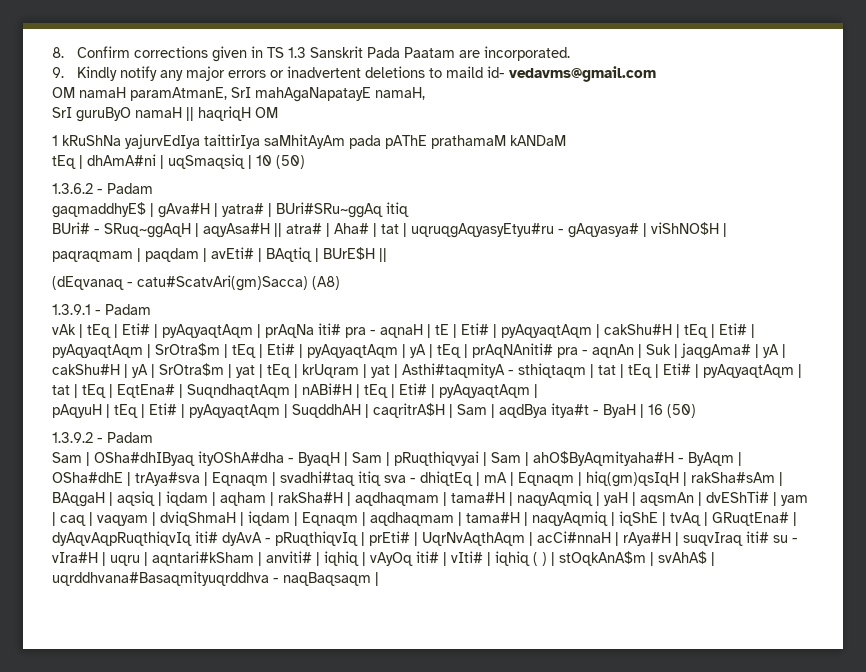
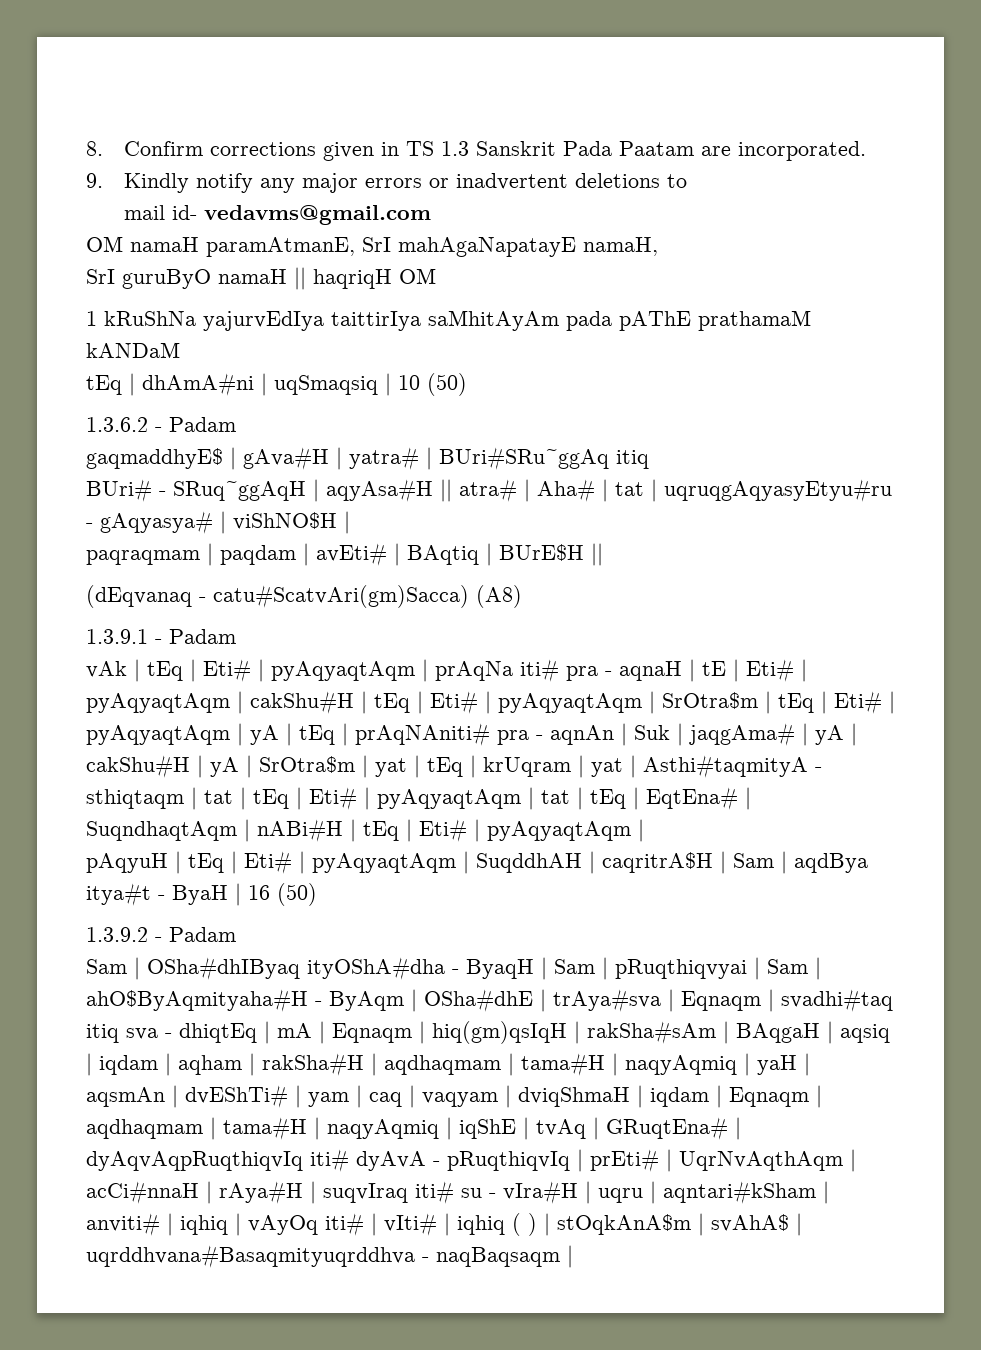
[446,66,484,78] maild -> [124,205,166,220] // mail

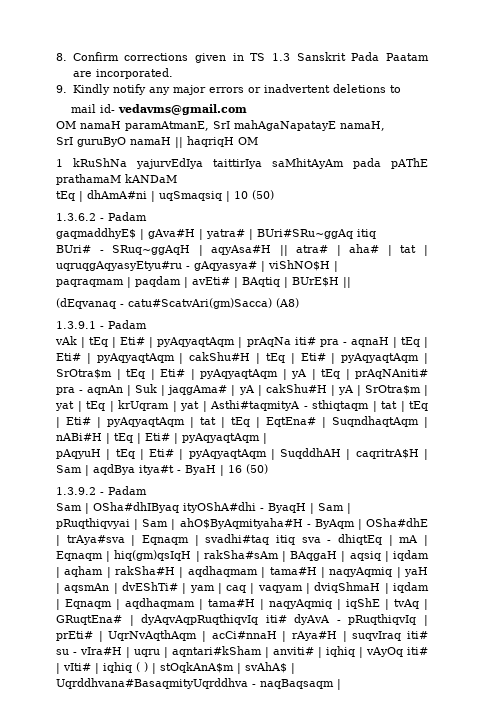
[537,479,595,502] Aha# -> [349,244,380,253] aha#
[702,661,726,676] tE -> [400,337,420,347] tEq
[307,957,445,980] ityOShA#dha -> [183,502,256,513] ityOShA#dhi
[86,1245,415,1268] uqrddhvana#Basaqmityuqrddhva -> [56,678,248,689] Uqrddhvana#BasaqmityUqrddhva

